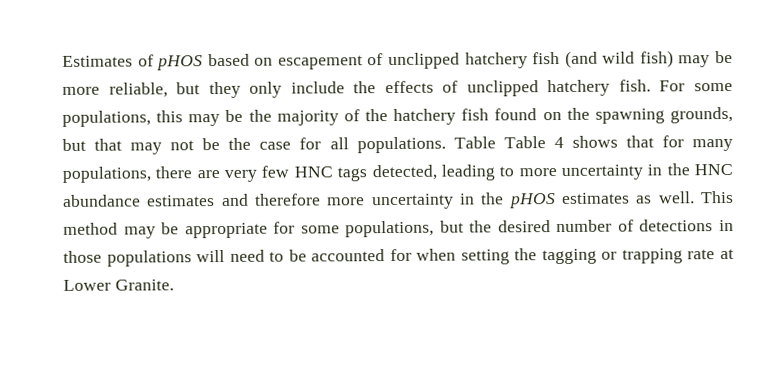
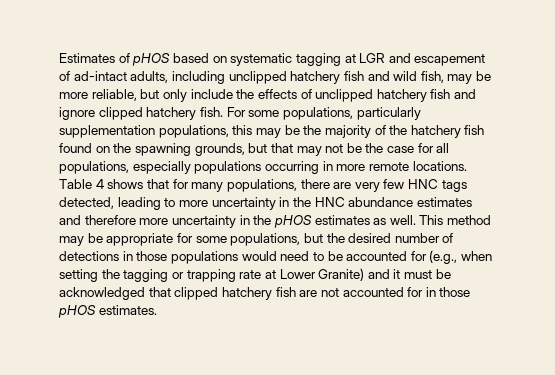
[277,50,674,70] escapement of unclipped hatchery fish (and wild fish) -> [230,53,486,66] [59,71,444,84] systematic tagging at LGR and escapement of ad-intact adults, including unclipped hatchery fish and wild fish,
[208,81,241,99] they -> (160, 94) none
(611, 88) none -> [430,89,477,99] [59,107,197,120] fish and ignore clipped hatchery
(151, 118) none -> [356,107,421,120] [59,125,229,138] particularly supplementation populations,
[356,136,496,154] populations. Table -> [59,161,467,174] populations, especially populations occurring in more remote locations.
[196,249,226,263] will -> [241,251,277,261] would
(412, 255) none -> [429,250,458,264] (e.g.,
[114,279,174,291] Granite. -> [318,268,451,281] [59,287,471,300] [58,305,157,318] Granite) and it must be acknowledged that clipped hatchery fish are not accounted for in those pHOS estimates.

